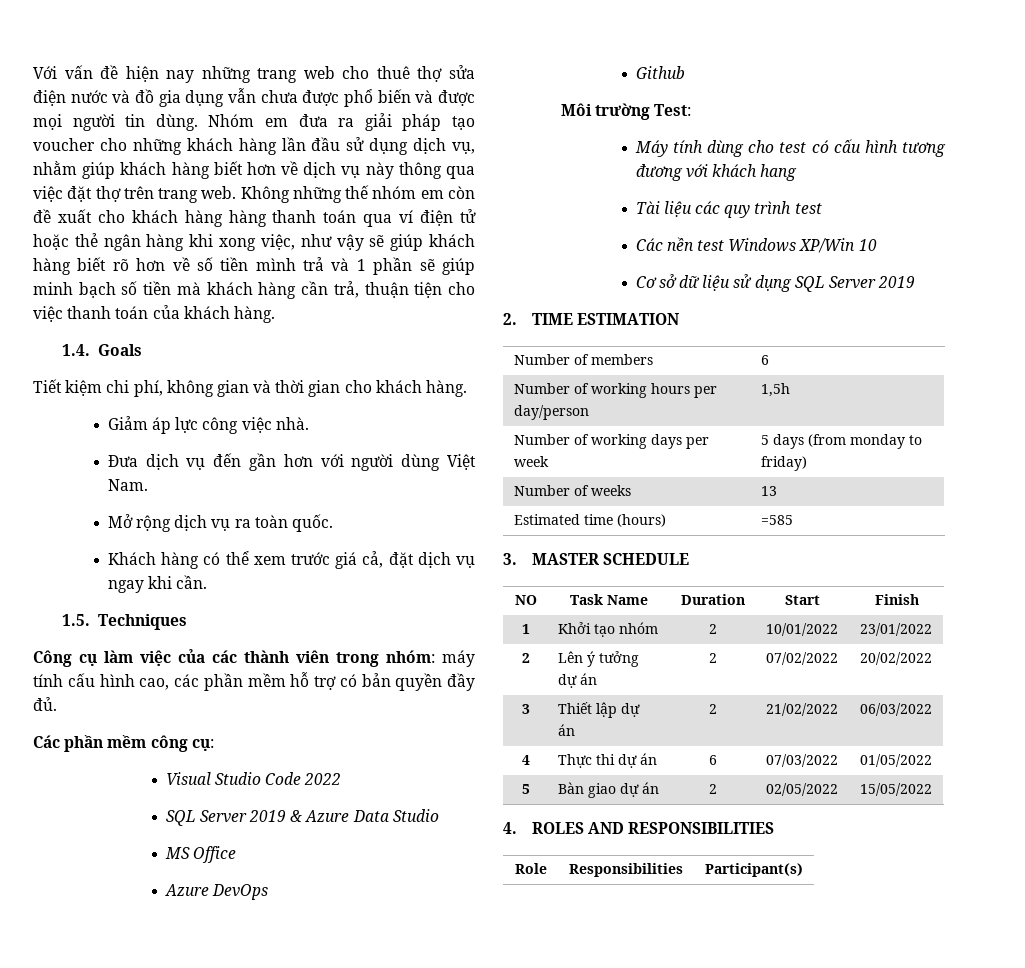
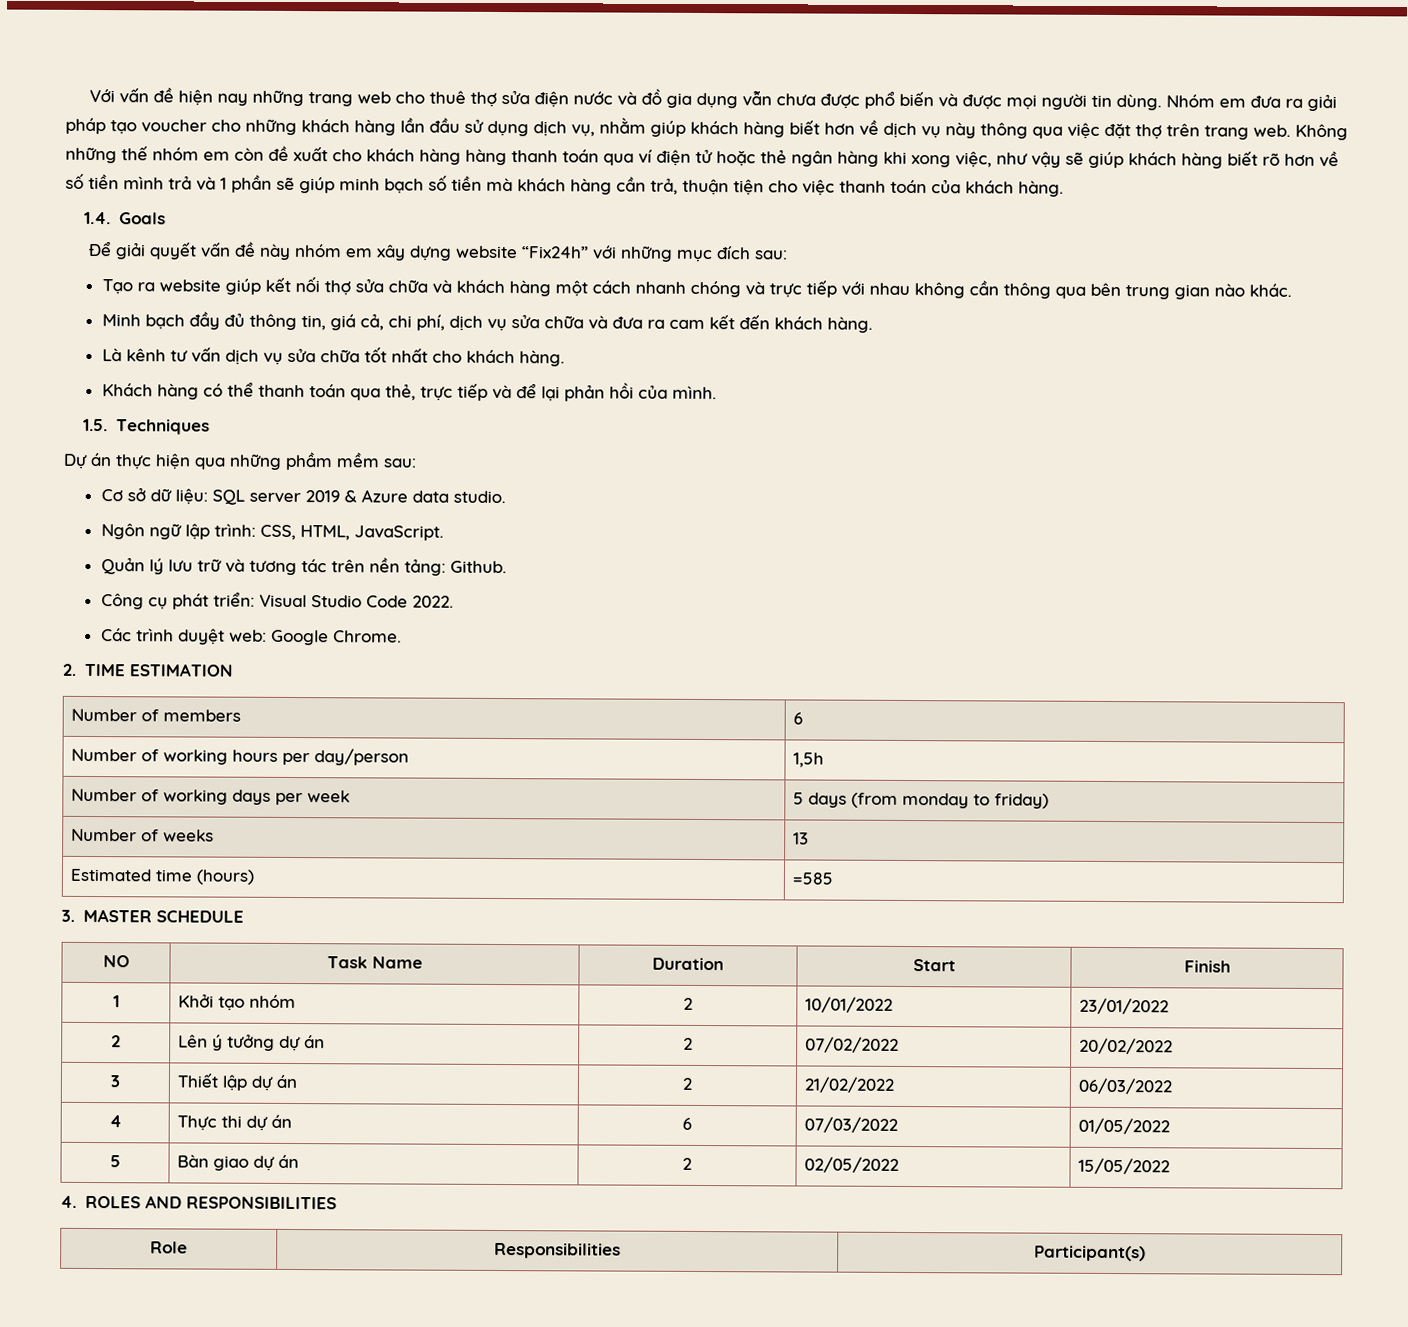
[33,379,468,397] [107,416,309,434] [107,453,476,471] [107,479,148,491] [107,514,333,532] [107,551,475,569] [107,575,208,593] [61,614,187,630] [33,649,475,667] [33,672,475,691] [33,697,57,711] [33,735,214,752] [165,772,342,785] [165,809,439,826] [164,846,236,863] [164,884,268,900] [635,66,685,79] [560,103,692,120] [634,139,946,157] [635,164,798,181] [635,201,822,218] [635,237,877,253] [635,274,916,292] Tiết kiệm chi phí, không gian và thời gian cho khách hàng. // Giảm áp lực công việc nhà. // Đưa dịch vụ đến gần hơn với người dùng Việt Nam. // Mở rộng dịch vụ ra toàn quốc. // Khách hàng có thể xem trước giá cả, đặt dịch vụ ngay khi cần. // 1.5. Techniques // Công cụ làm việc của các thành viên trong nhóm: máy tính cấu hình cao, các phần mềm hỗ trợ có bản quyền đầy đủ. // Các phần mềm công cụ: // Visual Studio Code 2022 // SQL Server 2019 & Azure Data Studio // MS Office // Azure DevOps // Github // Môi trường Test: // Máy tính dùng cho test có cấu hình tương đương với khách hang // Tài liệu các quy trình test // Các nền test Windows XP/Win 10 // Cơ sở dữ liệu sử dụng SQL Server 2019 -> [88,240,789,263] [101,276,1292,300] [101,311,873,333] [101,347,565,367] [101,381,717,402] [83,418,210,435] [63,451,416,471] [100,487,506,505] [100,523,444,541] [100,557,507,576] [100,591,454,610] [100,628,402,646] Để giải quyết vấn đề này nhóm em xây dựng website “Fix24h” với những mục đích sau: // Tạo ra website giúp kết nối thợ sửa chữa và khách hàng một cách nhanh chóng và trực tiếp với nhau không cần thông qua bên trung gian nào khác. // Minh bạch đầy đủ thông tin, giá cả, chi phí, dịch vụ sửa chữa và đưa ra cam kết đến khách hàng. // Là kênh tư vấn dịch vụ sửa chữa tốt nhất cho khách hàng. // Khách hàng có thể thanh toán qua thẻ, trực tiếp và để lại phản hồi của mình. // 1.5. Techniques // Dự án thực hiện qua những phầm mềm sau: // Cơ sở dữ liệu: SQL server 2019 & Azure data studio. // Ngôn ngữ lập trình: CSS, HTML, JavaScript. // Quản lý lưu trữ và tương tác trên nền tảng: Github. // Công cụ phát triển: Visual Studio Code 2022. // Các trình duyệt web: Google Chrome.

